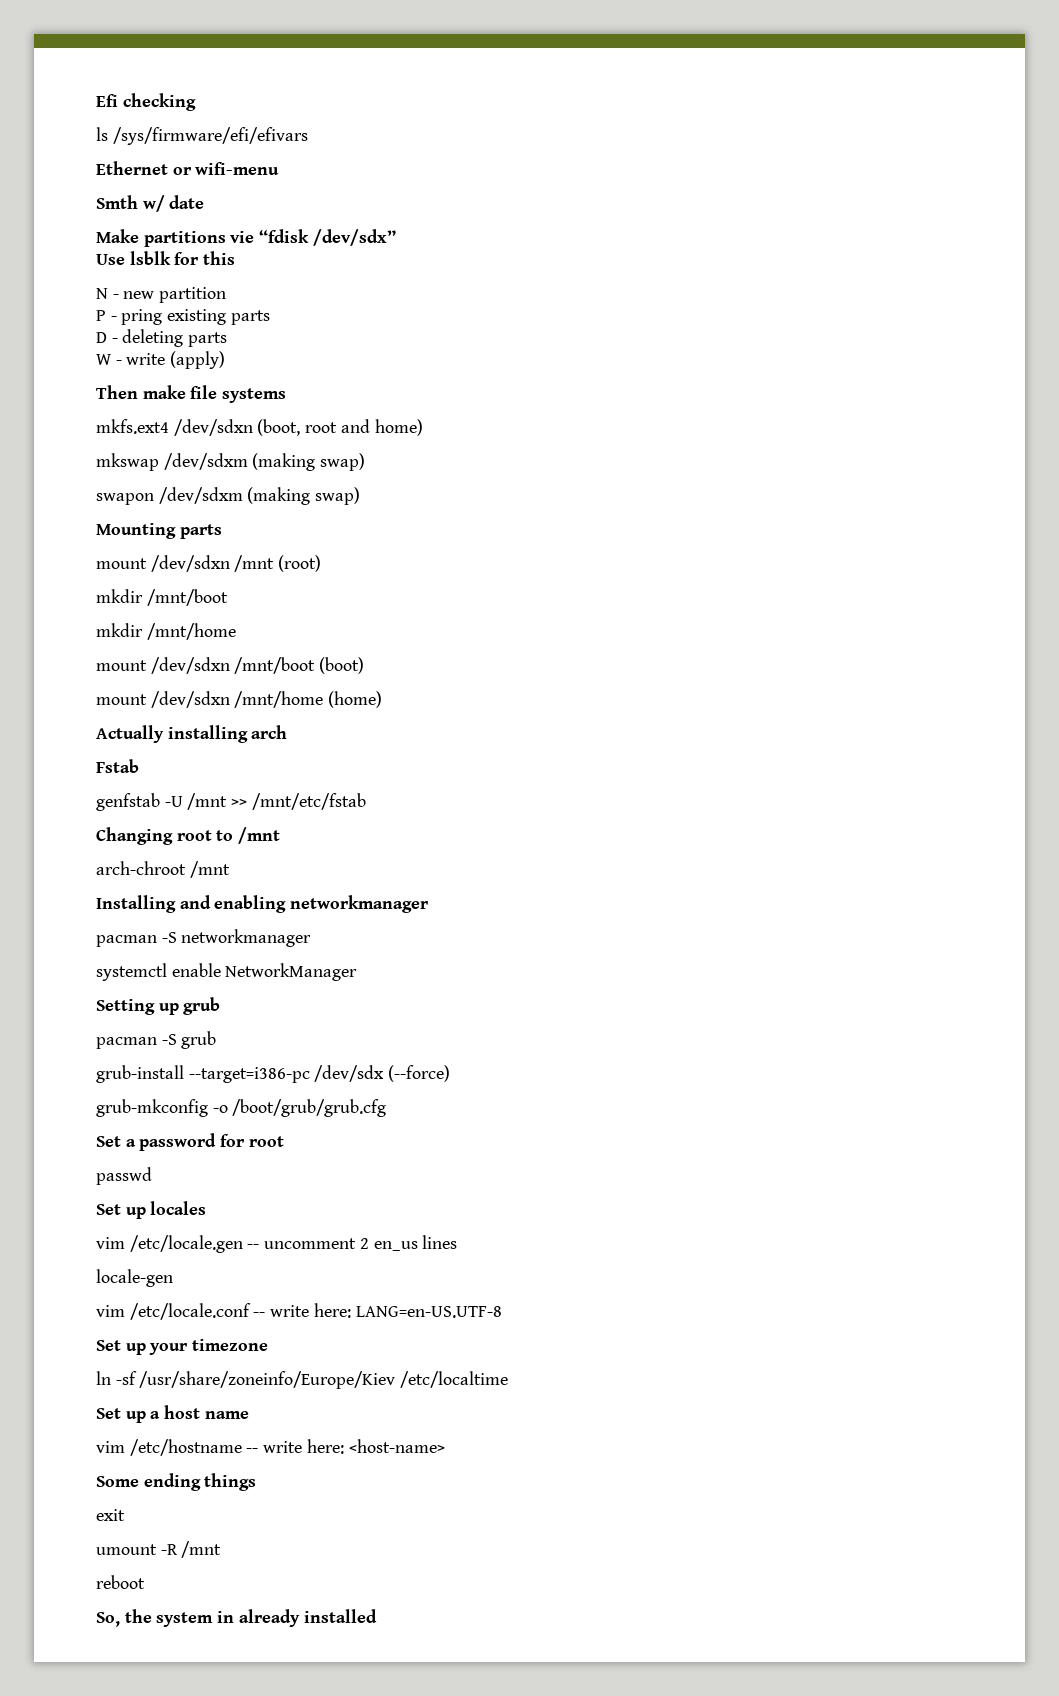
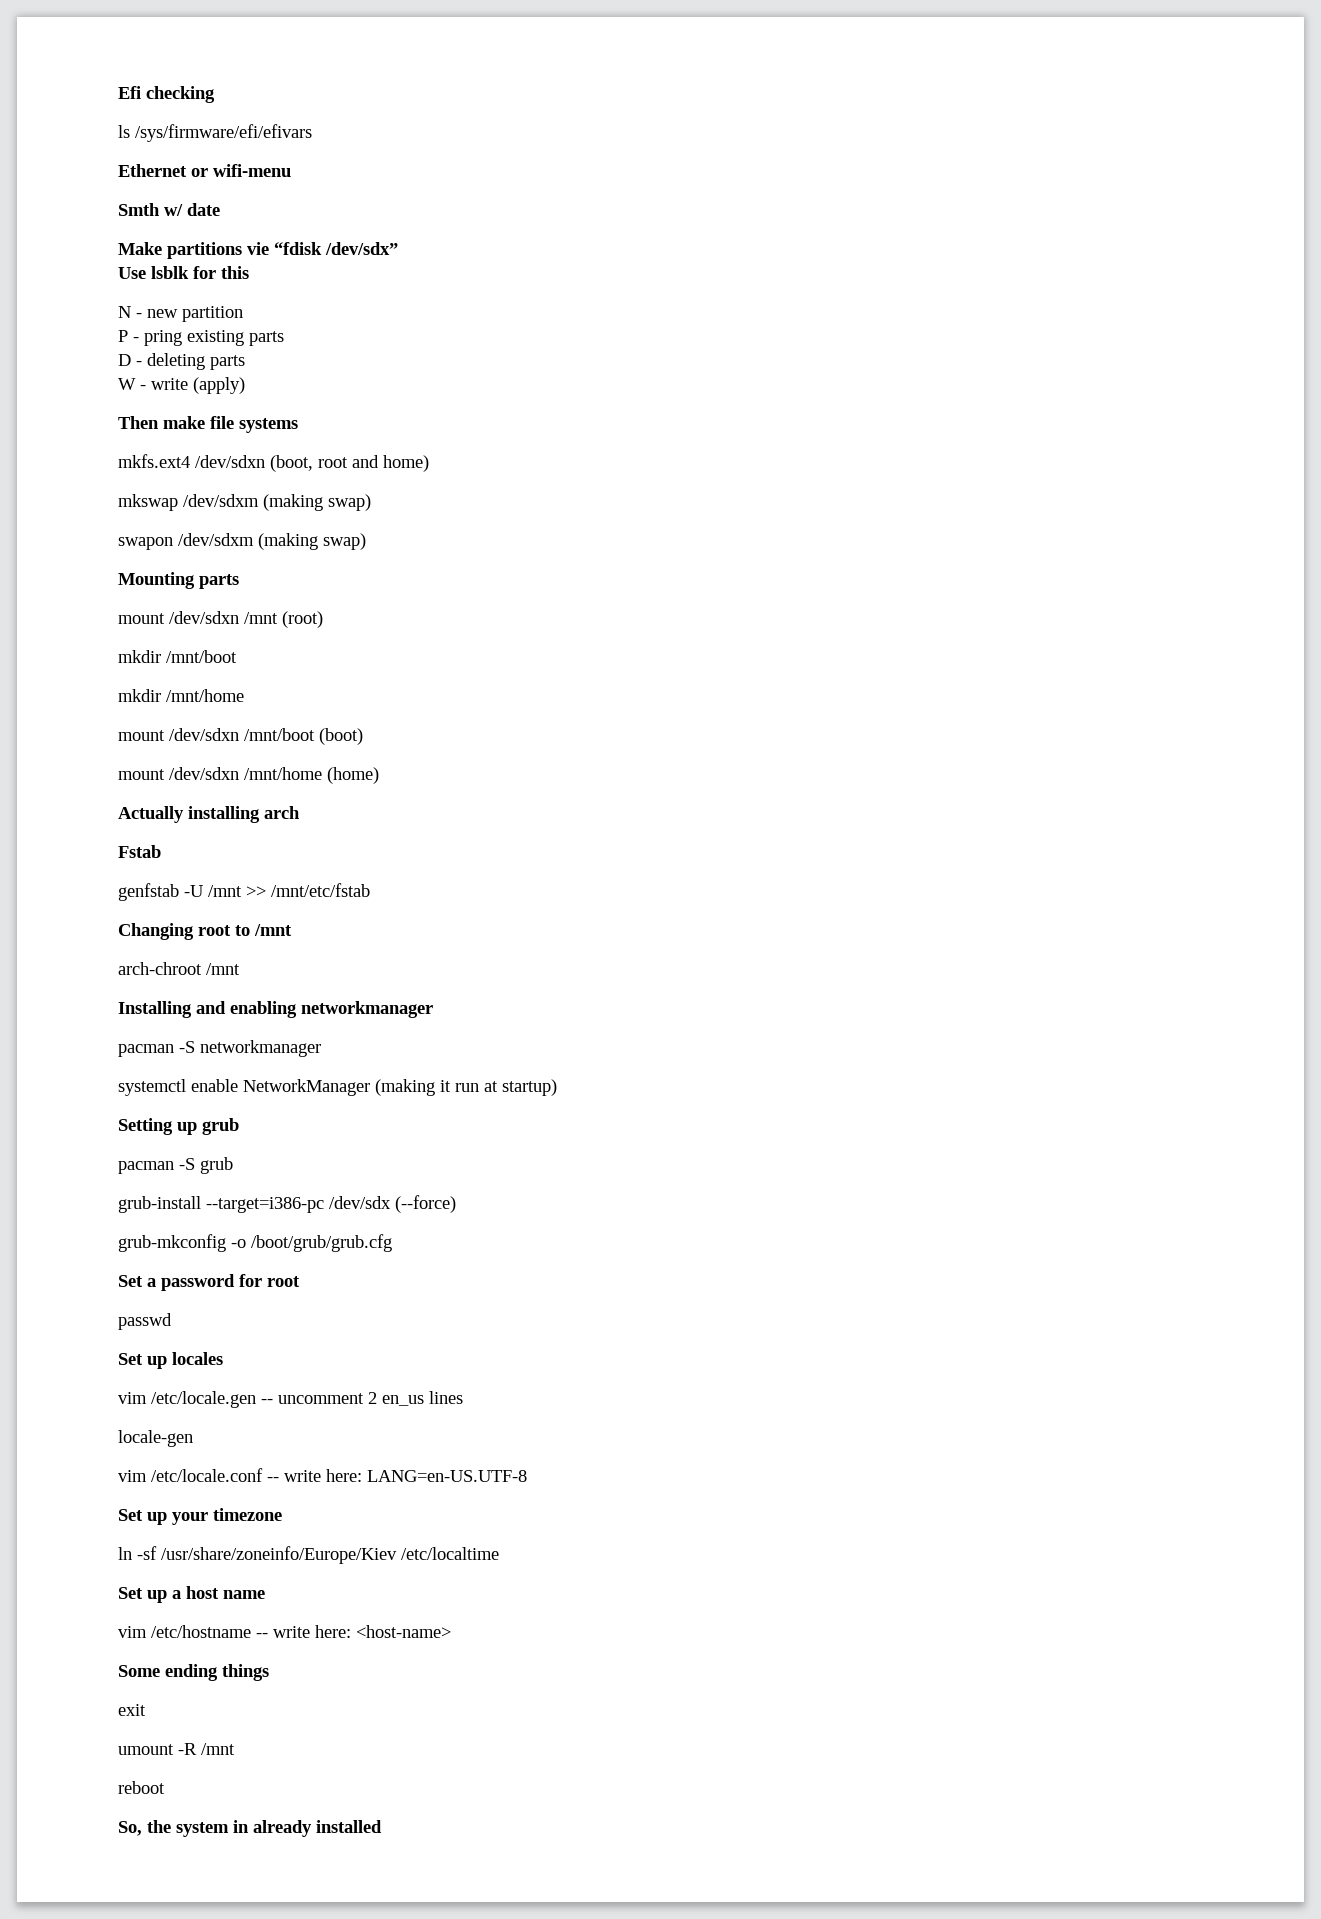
(358, 972) none -> [375,1079,557,1096] (making it run at startup)

